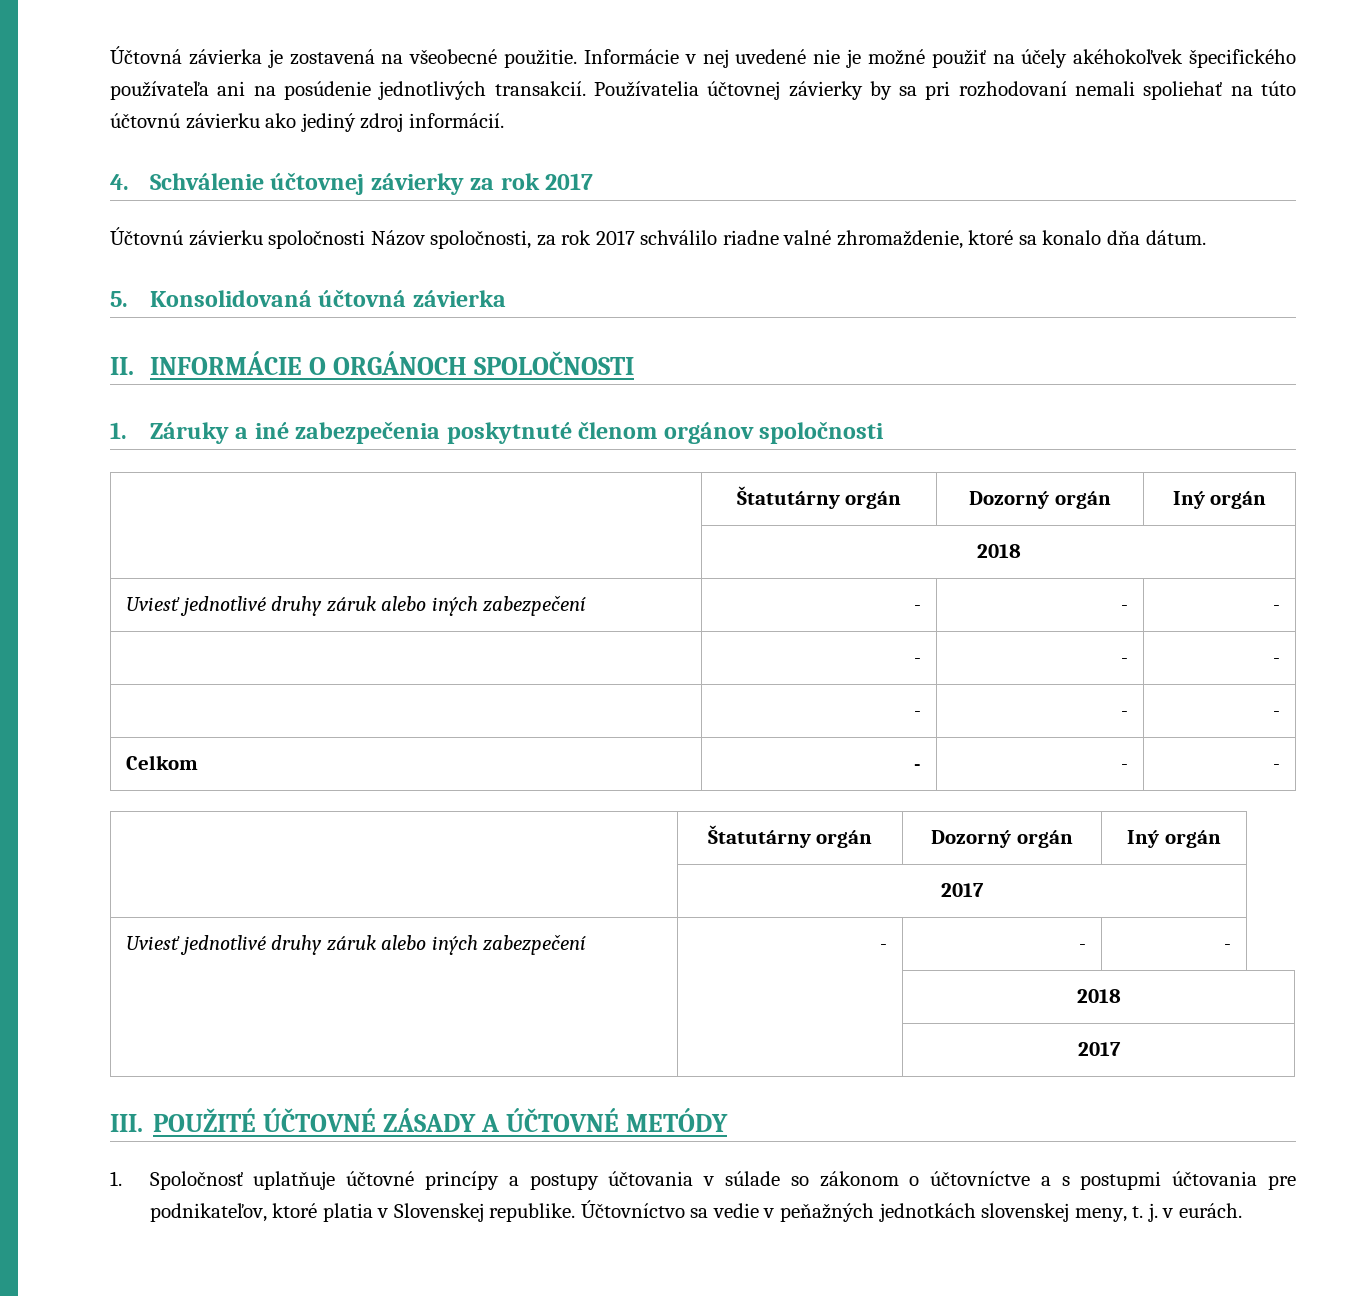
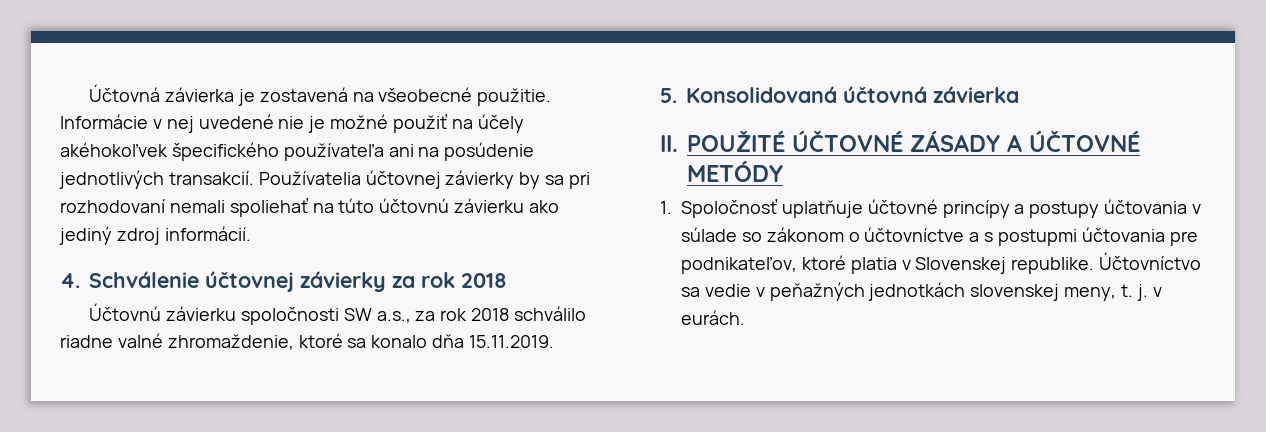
[545,173,594,190] 2017 -> [461,273,507,288] 2018
[370,230,635,249] Názov spoločnosti, za rok 2017 -> [343,308,510,323] SW a.s., za rok 2018
[1145,230,1206,245] dátum. -> [469,335,555,348] 15.11.2019.
[149,351,634,375] [110,421,885,444] [736,486,902,509] [969,491,1111,509] [1172,491,1267,509] [976,544,1021,558] [126,595,587,616] [913,605,921,611] [1120,605,1128,611] [1272,605,1280,611] [913,658,921,664] [1120,658,1128,664] [1272,658,1280,664] [913,711,921,717] [1120,711,1128,717] [1272,711,1280,717] [126,755,199,770] [913,764,921,770] [1120,764,1128,770] [1272,764,1280,770] [707,825,873,848] [931,830,1073,848] [1127,830,1221,848] [941,883,984,897] [126,934,587,955] [879,944,887,950] [1078,944,1086,950] [1223,944,1231,950] [1076,989,1121,1003] [1077,1042,1121,1056] [110,1114,143,1132] INFORMÁCIE O ORGÁNOCH SPOLOČNOSTI // 1. Záruky a iné zabezpečenia poskytnuté členom orgánov spoločnosti // | Štatutárny orgán | Dozorný orgán | Iný orgán // | 2018 // Uviesť jednotlivé druhy záruk alebo iných zabezpečení | - | - | - // | - | - | - // | - | - | - // Celkom | - | - | - // | Štatutárny orgán | Dozorný orgán | Iný orgán // | 2017 // Uviesť jednotlivé druhy záruk alebo iných zabezpečení | - | - | - // | | 2018 // | | 2017 // III. -> (678, 143) none

